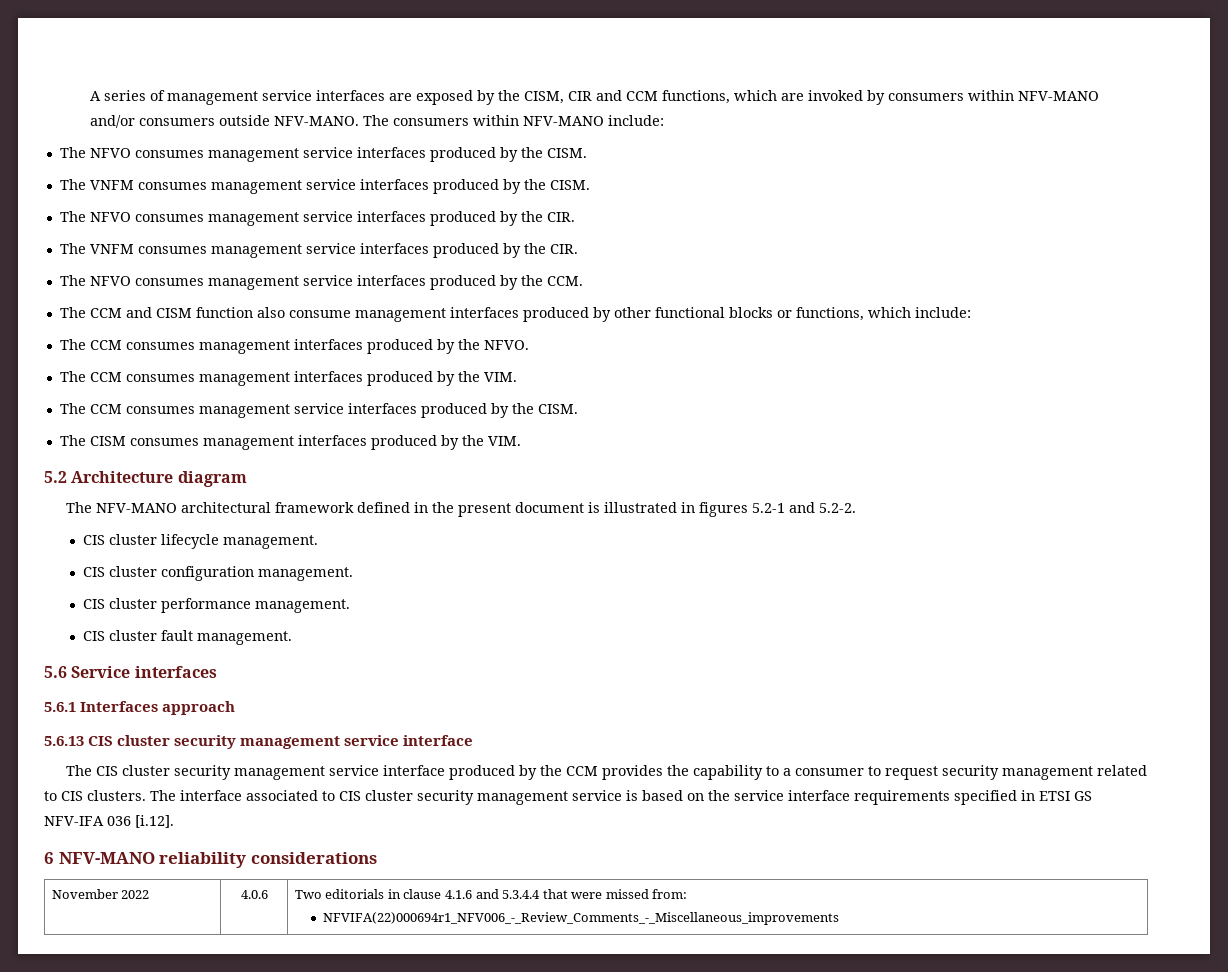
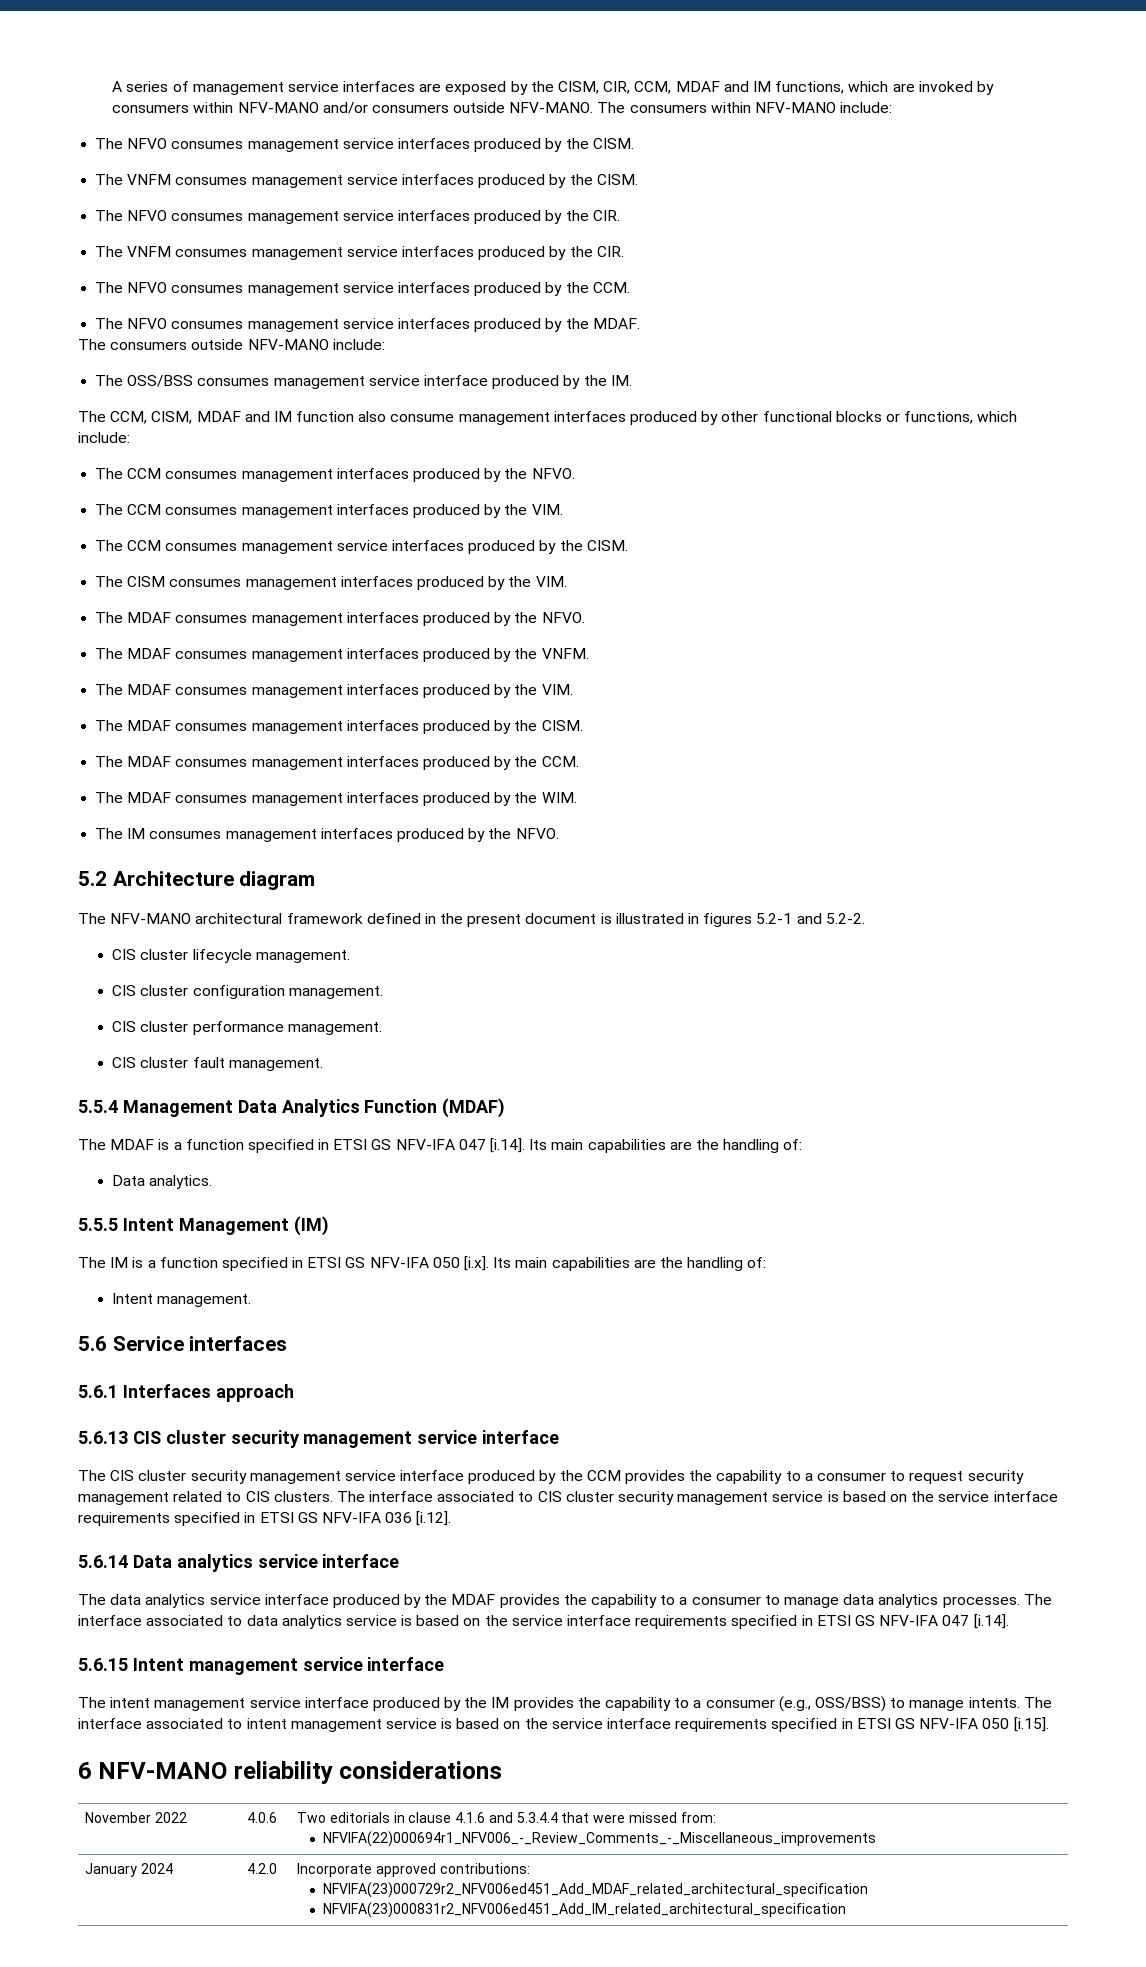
[568,90,659,101] CIR and CCM -> [603,81,771,94] CIR, CCM, MDAF and IM
[89,307,192,318] CCM and CISM -> [127,318,640,332] [78,339,385,350] [95,375,632,389] [78,411,292,424] NFVO consumes management service interfaces produced by the MDAF. // The consumers outside NFV-MANO include: // The OSS/BSS consumes management service interface produced by the IM. // The CCM, CISM, MDAF and IM
(521, 441) none -> [95,612,585,626] [95,648,589,662] [95,684,573,698] [95,720,583,734] [95,756,579,770] [95,792,577,806] [95,828,559,842] // The MDAF consumes management interfaces produced by the NFVO. // The MDAF consumes management interfaces produced by the VNFM. // The MDAF consumes management interfaces produced by the VIM. // The MDAF consumes management interfaces produced by the CISM. // The MDAF consumes management interfaces produced by the CCM. // The MDAF consumes management interfaces produced by the WIM. // The IM consumes management interfaces produced by the NFVO.
(293, 638) none -> [78,1098,506,1118] [78,1138,803,1153] [112,1175,213,1189] [78,1216,329,1236] [78,1256,767,1271] [112,1293,252,1307] // 5.5.4 Management Data Analytics Function (MDAF) // The MDAF is a function specified in ETSI GS NFV-IFA 047 [i.14]. Its main capabilities are the handling of: // Data analytics. // 5.5.5 Intent Management (IM) // The IM is a function specified in ETSI GS NFV-IFA 050 [i.x]. Its main capabilities are the handling of: // Intent management.
(174, 821) none -> [78,1554,400,1572] [78,1594,1052,1608] [78,1614,1009,1629] [78,1657,445,1675] [78,1696,1052,1712] [78,1717,1049,1732] // 5.6.14 Data analytics service interface // The data analytics service interface produced by the MDAF provides the capability to a consumer to manage data analytics processes. The interface associated to data analytics service is based on the service interface requirements specified in ETSI GS NFV-IFA 047 [i.14]. // 5.6.15 Intent management service interface // The intent management service interface produced by the IM provides the capability to a consumer (e.g., OSS/BSS) to manage intents. The interface associated to intent management service is based on the service interface requirements specified in ETSI GS NFV-IFA 050 [i.15].
(840, 918) none -> [84,1863,173,1877] [246,1863,277,1874] [296,1863,530,1877] [322,1882,868,1898] [322,1902,846,1918] // January 2024 | 4.2.0 | Incorporate approved contributions: // NFVIFA(23)000729r2_NFV006ed451_Add_MDAF_related_architectural_specification // NFVIFA(23)000831r2_NFV006ed451_Add_IM_related_architectural_specification

